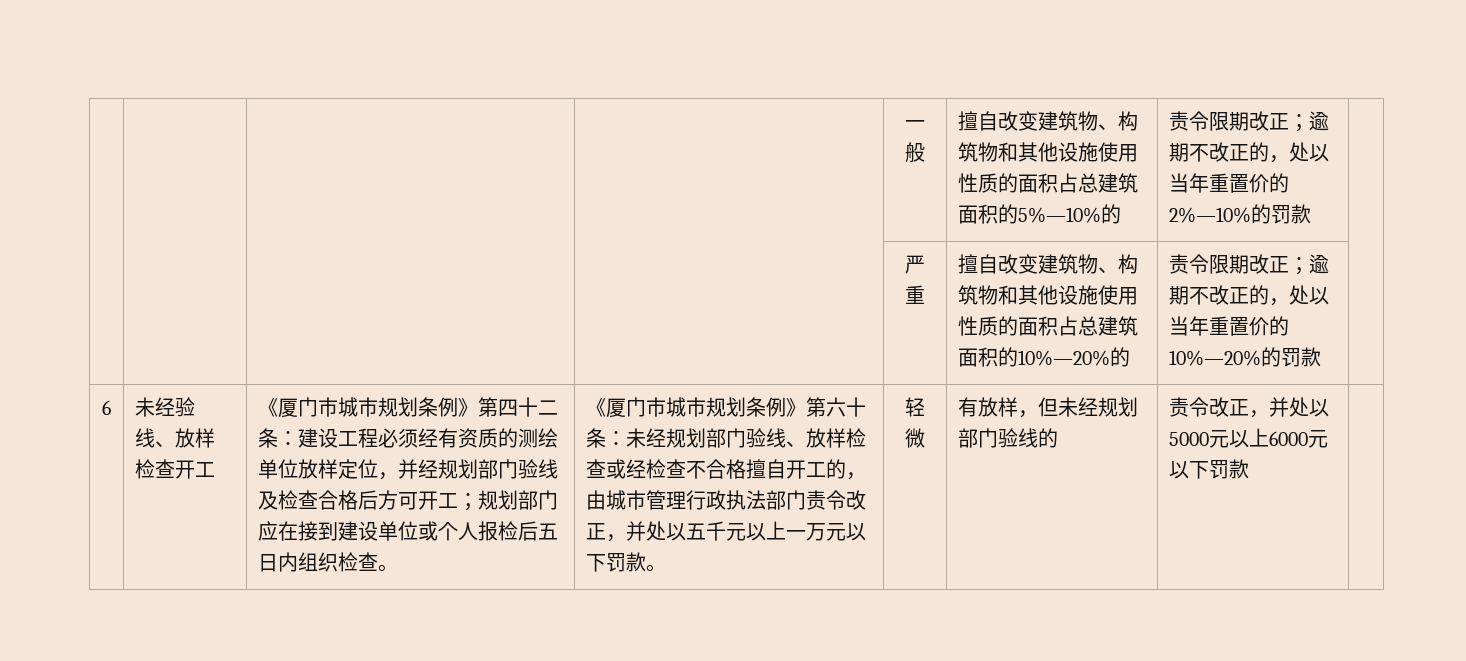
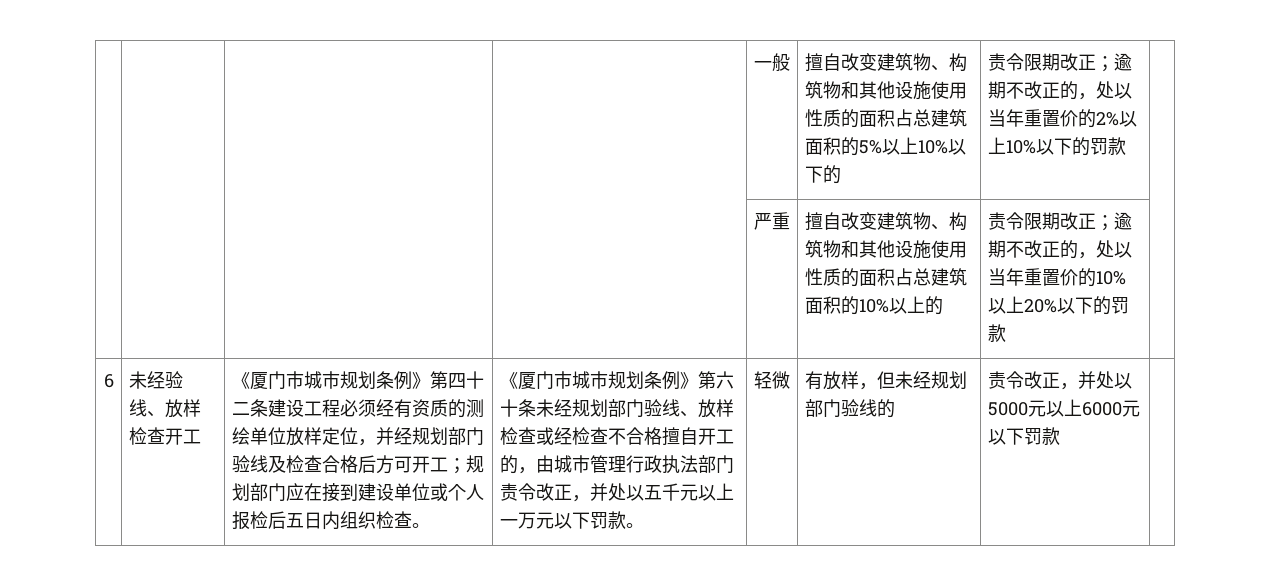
[1018,207,1102,223] 5%—10% -> [858,137,966,155] [804,166,823,183] 5%以上10%以下
[1169,207,1252,223] 2%—10% -> [1095,111,1137,127] [987,137,1072,155] 2%以上10%以下
[1018,350,1111,366] 10%—20% -> [858,296,925,314] 10%以上
[1169,350,1262,366] 10%—20% -> [1095,271,1126,285] [987,296,1093,314] 10%以上20%以下
[278,431,299,446] ： -> (268, 408) none
[606,431,627,446] ： -> (536, 408) none

